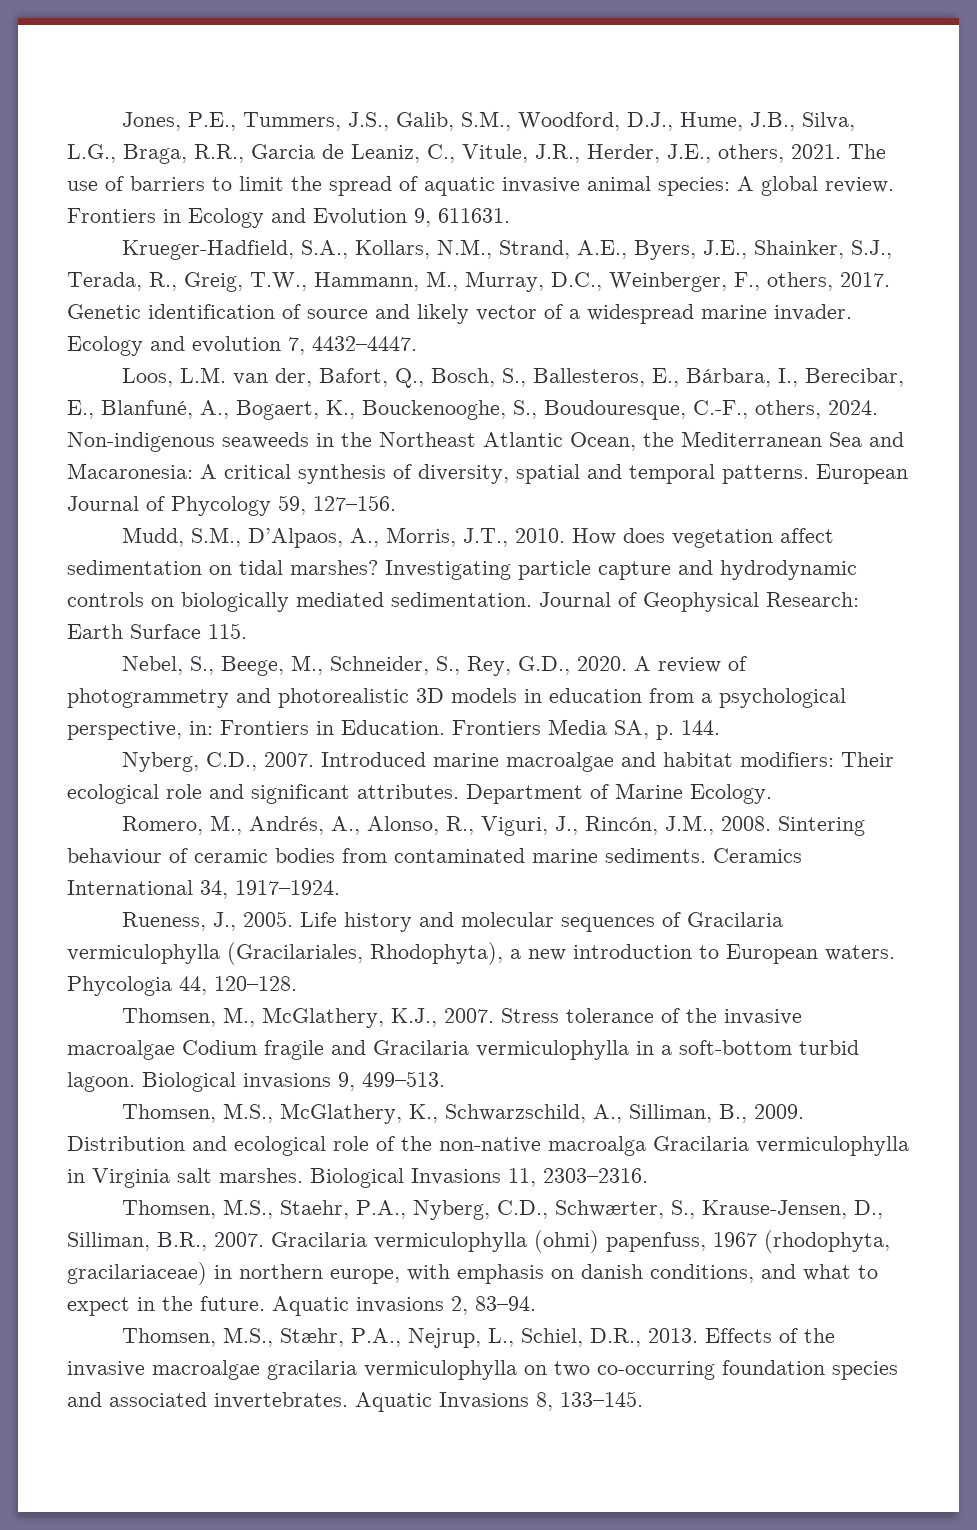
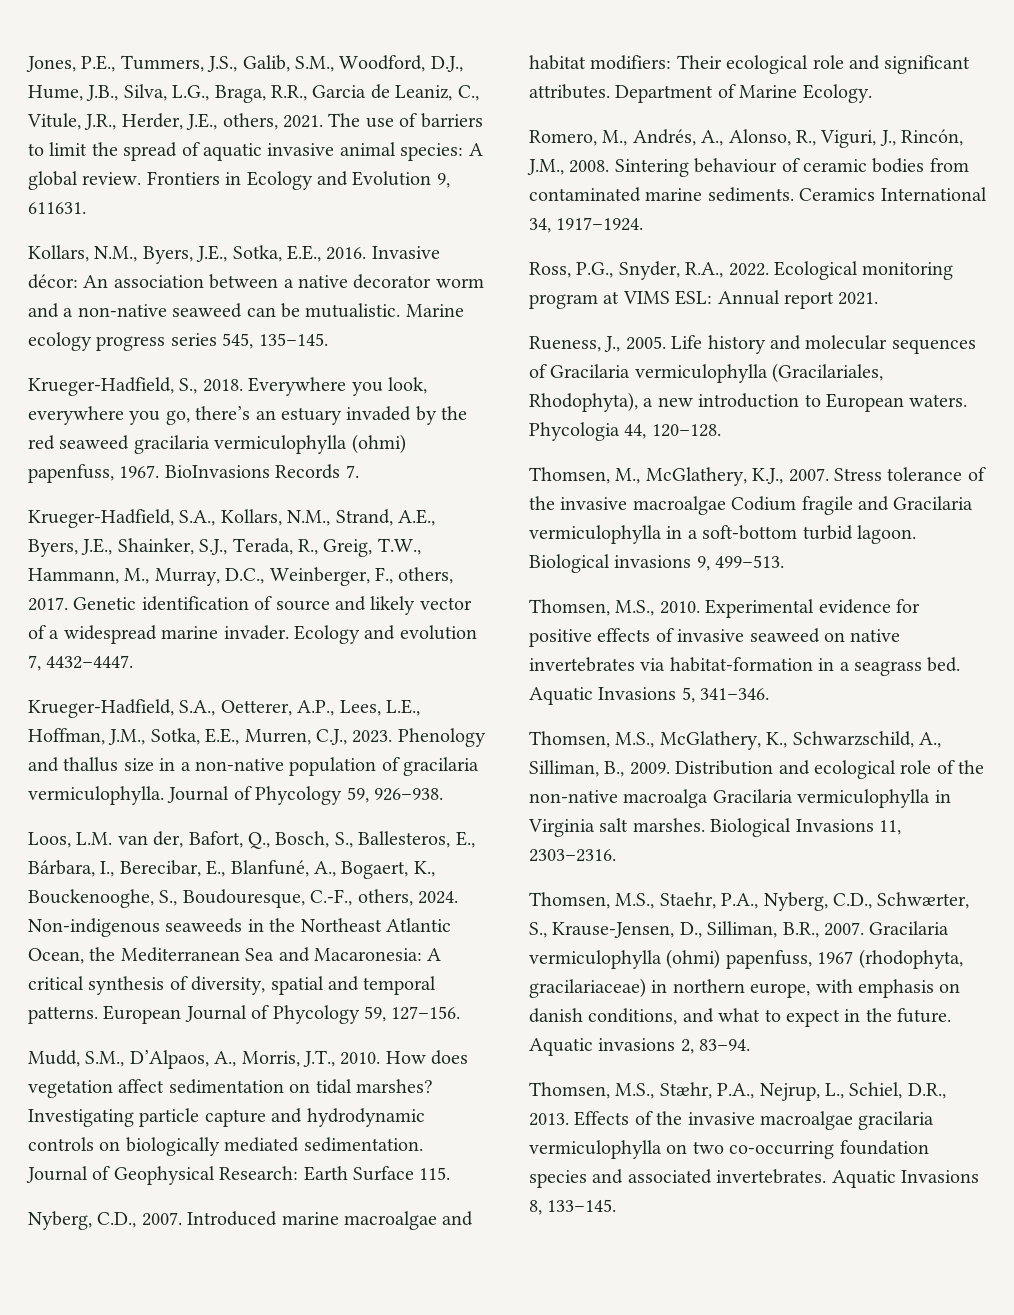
(510, 215) none -> [28,245,440,264] [28,274,484,289] [28,303,464,318] [28,332,328,351] [28,377,427,396] [28,406,468,425] [28,434,406,454] [28,464,359,483] // Kollars, N.M., Byers, J.E., Sotka, E.E., 2016. Invasive décor: An association between a native decorator worm and a non-native seaweed can be mutualistic. Marine ecology progress series 545, 135–145. // Krueger-Hadfield, S., 2018. Everywhere you look, everywhere you go, there’s an estuary invaded by the red seaweed gracilaria vermiculophylla (ohmi) papenfuss, 1967. BioInvasions Records 7.
(417, 343) none -> [28,699,420,718] [28,728,486,747] [28,757,480,776] [28,786,443,805] // Krueger-Hadfield, S.A., Oetterer, A.P., Lees, L.E., Hoffman, J.M., Sotka, E.E., Murren, C.J., 2023. Phenology and thallus size in a non-native population of gracilaria vermiculophylla. Journal of Phycology 59, 926–938.
[121,655,747,676] [67,688,846,708] [67,719,720,740] // Nebel, S., Beege, M., Schneider, S., Rey, G.D., 2020. A review of photogrammetry and photorealistic 3D models in education from a psychological perspective, in: Frontiers in Education. Frontiers Media SA, p. 144. -> (451, 1173) none
(340, 887) none -> [529,261,954,280] [529,290,879,309] // Ross, P.G., Snyder, R.A., 2022. Ecological monitoring program at VIMS ESL: Annual report 2021.
(445, 1079) none -> [529,599,920,618] [529,628,901,647] [529,657,961,676] [529,687,770,705] // Thomsen, M.S., 2010. Experimental evidence for positive effects of invasive seaweed on native invertebrates via habitat-formation in a seagrass bed. Aquatic Invasions 5, 341–346.

